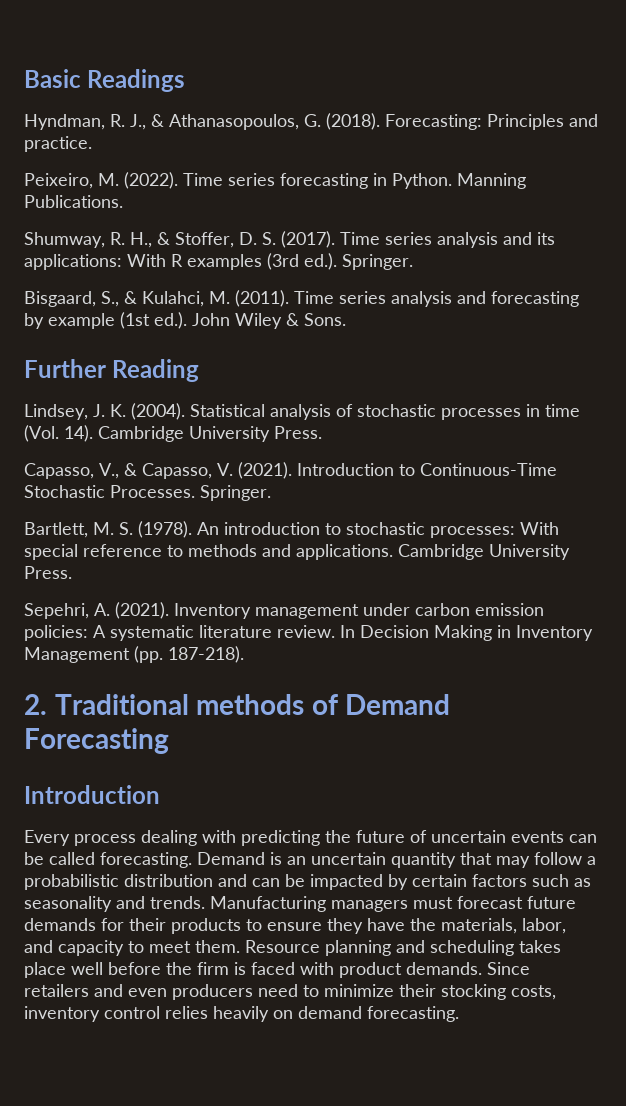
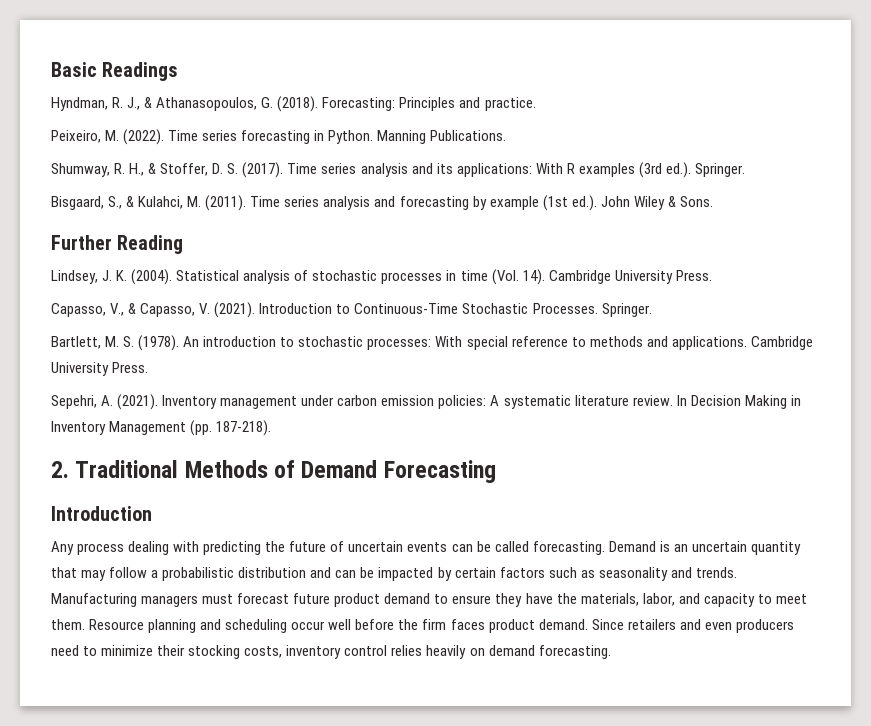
[196,694,305,715] methods -> [184,460,268,478] Methods
[24,830,70,846] Every -> [51,541,74,555] Any
[24,918,241,934] demands for their products -> [334,593,431,607] product demand
[519,940,561,953] [24,962,66,978] takes place -> [291,621,326,630] occur
[234,962,482,978] is faced with product demands. -> [450,619,588,633] faces product demand.

